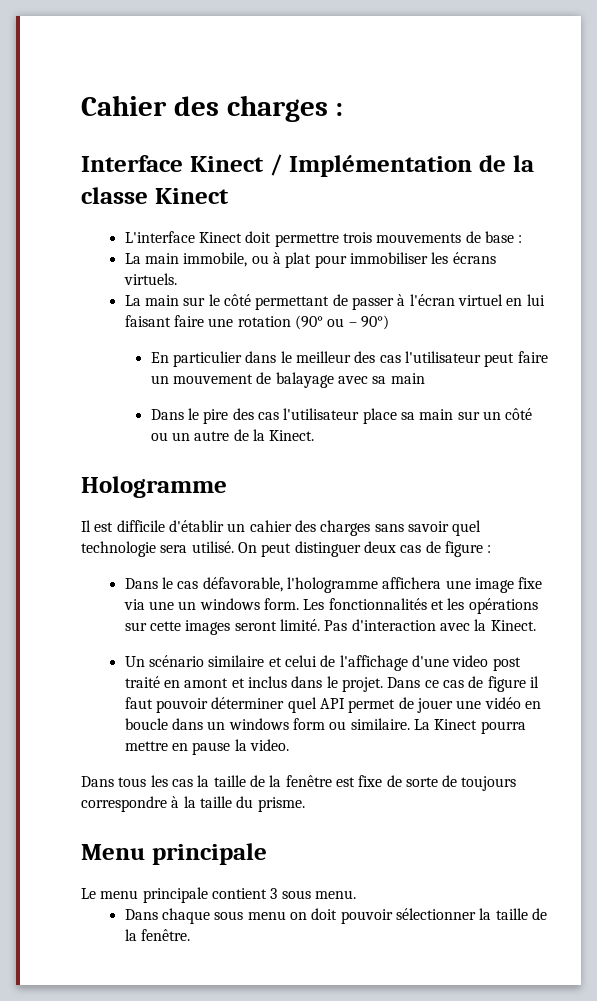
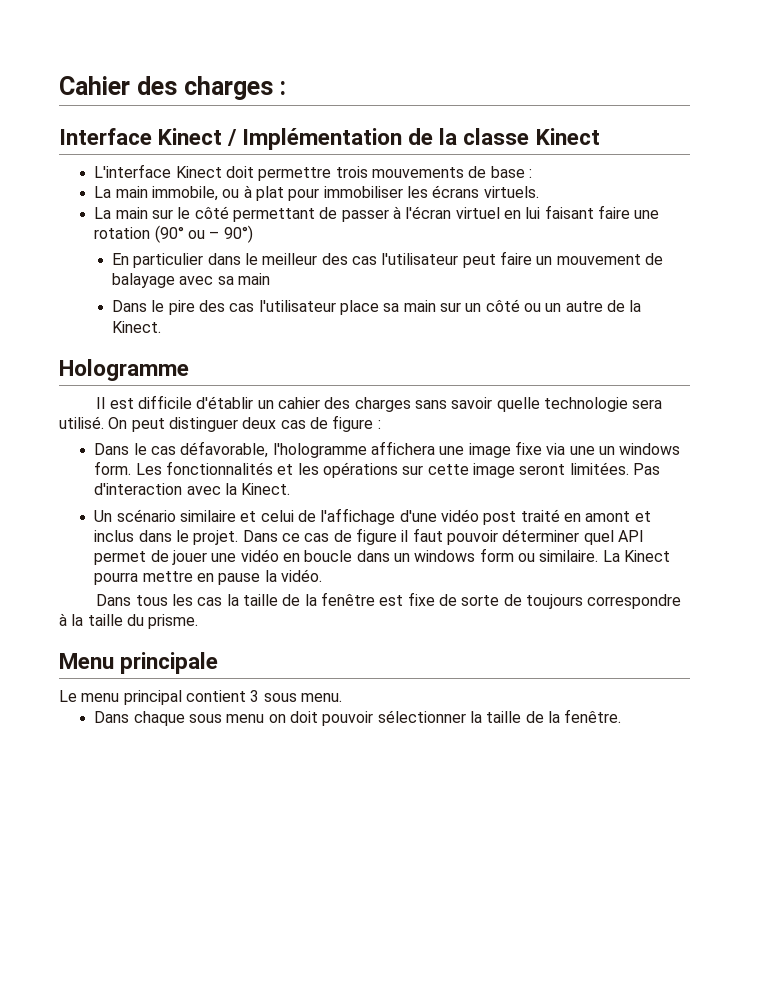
[452,520,482,536] quel -> [496,397,540,412] quelle
[185,619,320,635] images seront limité. -> [472,462,629,478] image seront limitées.
[452,655,489,667] video -> [440,509,479,522] vidéo
[249,739,289,751] video. -> [280,569,322,582] vidéo.
[142,887,208,903] principale -> [123,690,182,705] principal

